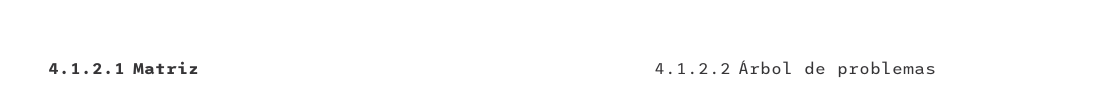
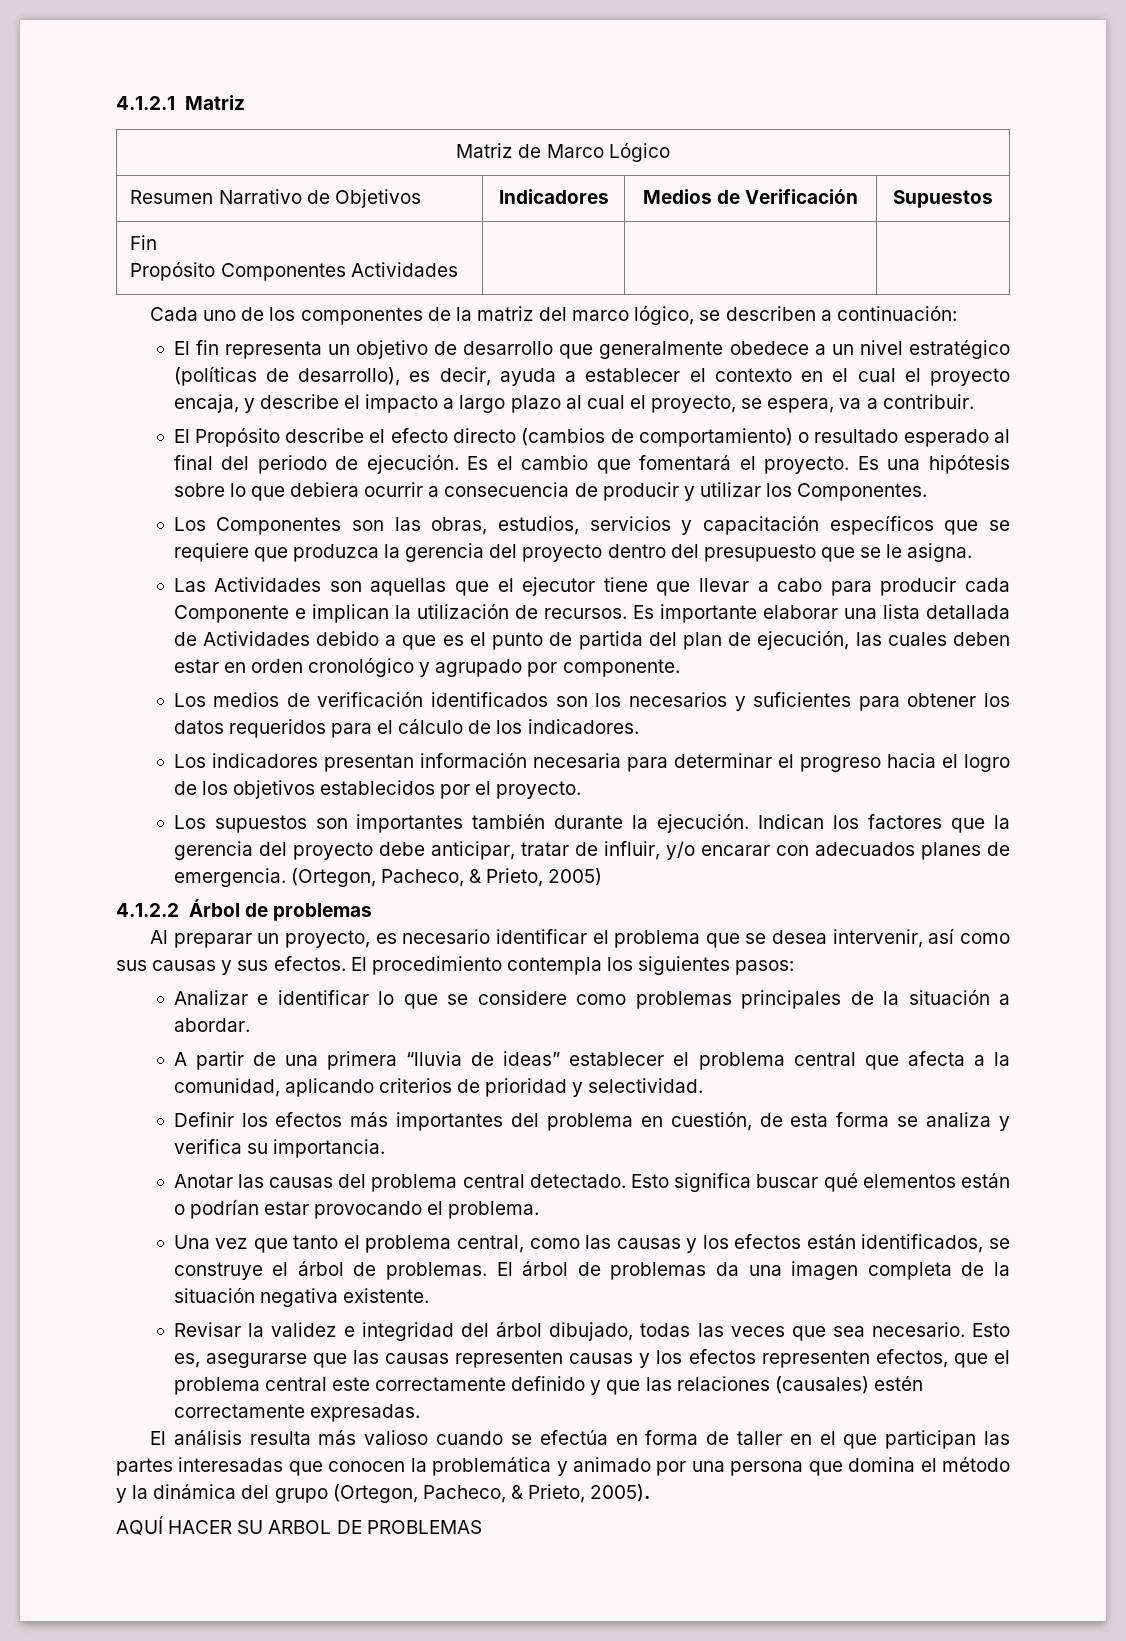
[653,60,937,78] // 4.1.2.2 Árbol de problemas -> [456,143,670,162] [130,189,421,208] [498,189,609,204] [642,189,859,204] [893,190,993,208] [130,235,158,250] [130,262,458,281] [150,306,957,325] [173,340,1011,359] [173,366,1011,386] [173,394,974,413] [173,428,1010,447] [173,455,1011,474] [173,482,928,501] [173,515,1011,535] [173,543,973,562] [173,577,1011,596] [173,604,1010,623] [173,631,1010,650] [173,658,680,677] [173,692,1011,711] [173,719,639,738] [173,753,1011,772] [173,780,582,799] [173,814,1010,833] [173,841,1011,860] [173,868,603,887] [116,899,372,921] [150,928,1010,948] [116,956,795,975] [173,990,1010,1009] [173,1018,250,1032] [173,1051,1010,1070] [173,1078,704,1097] [173,1112,1010,1131] [173,1139,385,1158] [173,1173,1010,1192] [173,1199,540,1219] [173,1234,1010,1253] [173,1261,1011,1280] [173,1288,429,1307] [173,1322,1011,1341] [173,1349,1011,1368] [173,1376,923,1395] [173,1404,420,1422] [150,1429,1010,1449] [116,1457,1011,1476] [116,1484,651,1503] [116,1515,482,1536] // Matriz de Marco Lógico // Resumen Narrativo de Objetivos | Indicadores | Medios de Verificación | Supuestos // Fin // Propósito Componentes Actividades | | | // Cada uno de los componentes de la matriz del marco lógico, se describen a continuación: // El fin representa un objetivo de desarrollo que generalmente obedece a un nivel estratégico (políticas de desarrollo), es decir, ayuda a establecer el contexto en el cual el proyecto encaja, y describe el impacto a largo plazo al cual el proyecto, se espera, va a contribuir. // El Propósito describe el efecto directo (cambios de comportamiento) o resultado esperado al final del periodo de ejecución. Es el cambio que fomentará el proyecto. Es una hipótesis sobre lo que debiera ocurrir a consecuencia de producir y utilizar los Componentes. // Los Componentes son las obras, estudios, servicios y capacitación específicos que se requiere que produzca la gerencia del proyecto dentro del presupuesto que se le asigna. // Las Actividades son aquellas que el ejecutor tiene que llevar a cabo para producir cada Componente e implican la utilización de recursos. Es importante elaborar una lista detallada de Actividades debido a que es el punto de partida del plan de ejecución, las cuales deben estar en orden cronológico y agrupado por componente. // Los medios de verificación identificados son los necesarios y suficientes para obtener los datos requeridos para el cálculo de los indicadores. // Los indicadores presentan información necesaria para determinar el progreso hacia el logro de los objetivos establecidos por el proyecto. // Los supuestos son importantes también durante la ejecución. Indican los factores que la gerencia del proyecto debe anticipar, tratar de influir, y/o encarar con adecuados planes de emergencia. (Ortegon, Pacheco, & Prieto, 2005) // 4.1.2.2 Árbol de problemas // Al preparar un proyecto, es necesario identificar el problema que se desea intervenir, así como sus causas y sus efectos. El procedimiento contempla los siguientes pasos: // Analizar e identificar lo que se considere como problemas principales de la situación a abordar. // A partir de una primera “lluvia de ideas” establecer el problema central que afecta a la comunidad, aplicando criterios de prioridad y selectividad. // Definir los efectos más importantes del problema en cuestión, de esta forma se analiza y verifica su importancia. // Anotar las causas del problema central detectado. Esto significa buscar qué elementos están o podrían estar provocando el problema. // Una vez que tanto el problema central, como las causas y los efectos están identificados, se construye el árbol de problemas. El árbol de problemas da una imagen completa de la situación negativa existente. // Revisar la validez e integridad del árbol dibujado, todas las veces que sea necesario. Esto es, asegurarse que las causas representen causas y los efectos representen efectos, que el problema central este correctamente definido y que las relaciones (causales) estén correctamente expresadas. // El análisis resulta más valioso cuando se efectúa en forma de taller en el que participan las partes interesadas que conocen la problemática y animado por una persona que domina el método y la dinámica del grupo (Ortegon, Pacheco, & Prieto, 2005). // AQUÍ HACER SU ARBOL DE PROBLEMAS

